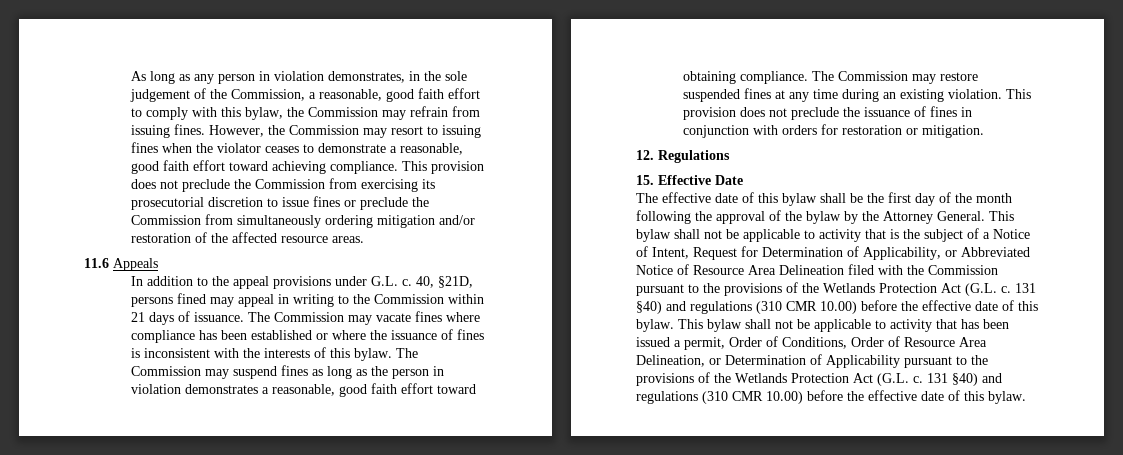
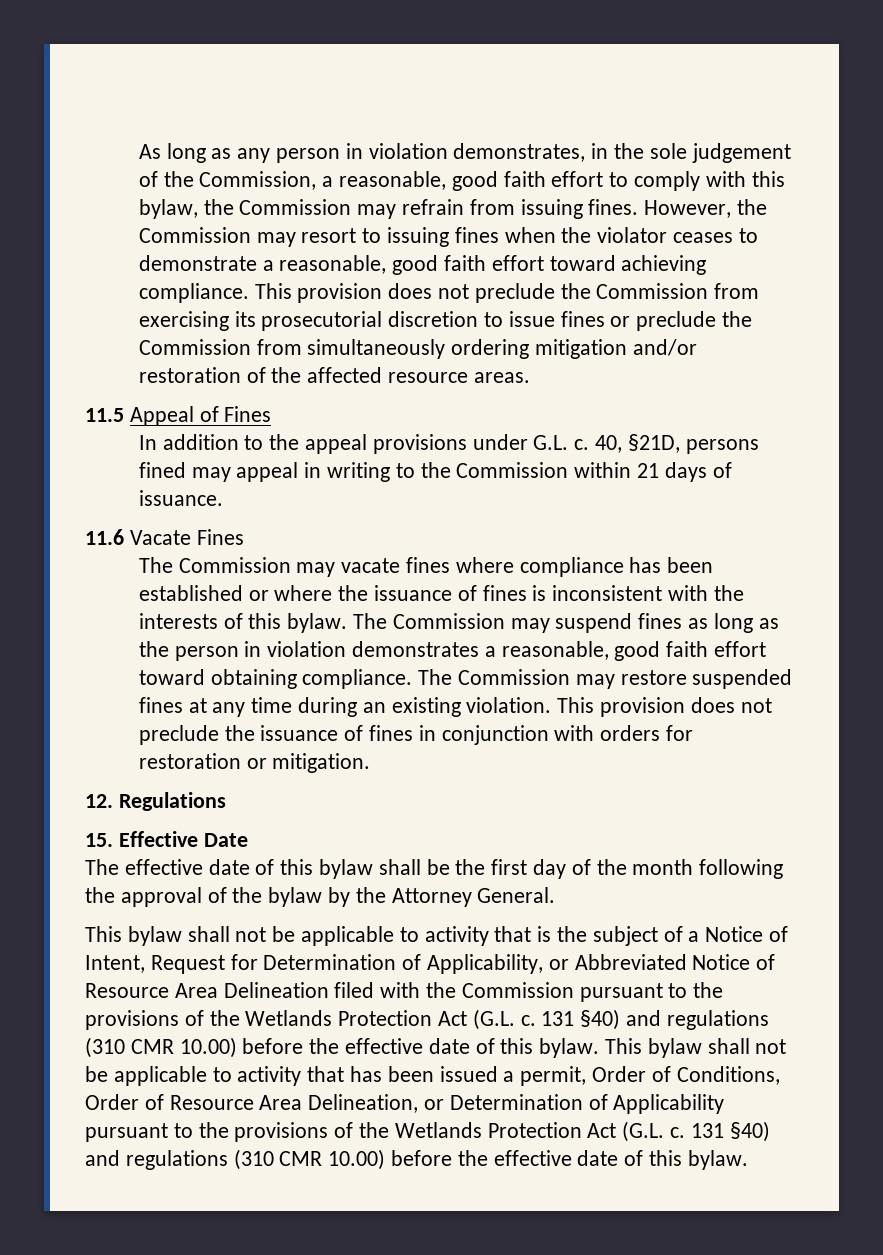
[84,258,158,271] 11.6 Appeals -> [85,406,272,426] 11.5 Appeal of Fines
(245, 317) none -> [85,529,244,545] // 11.6 Vacate Fines //
(985, 216) none -> (556, 895) //

